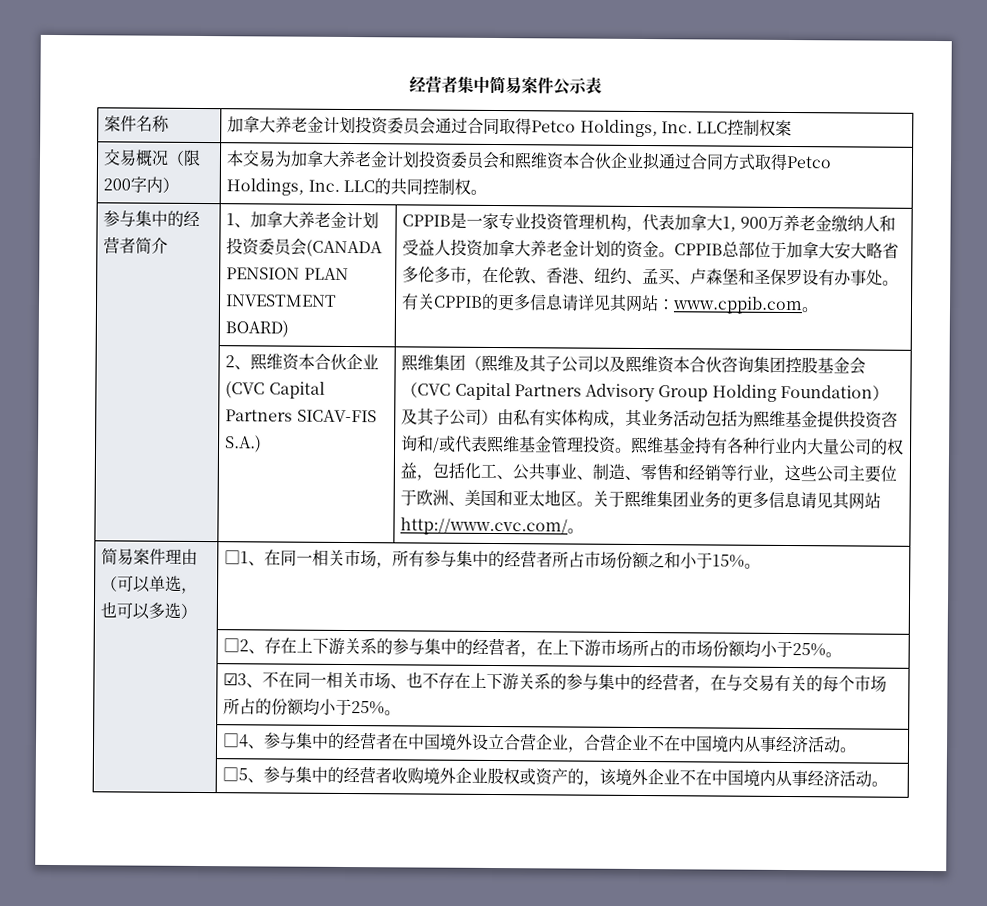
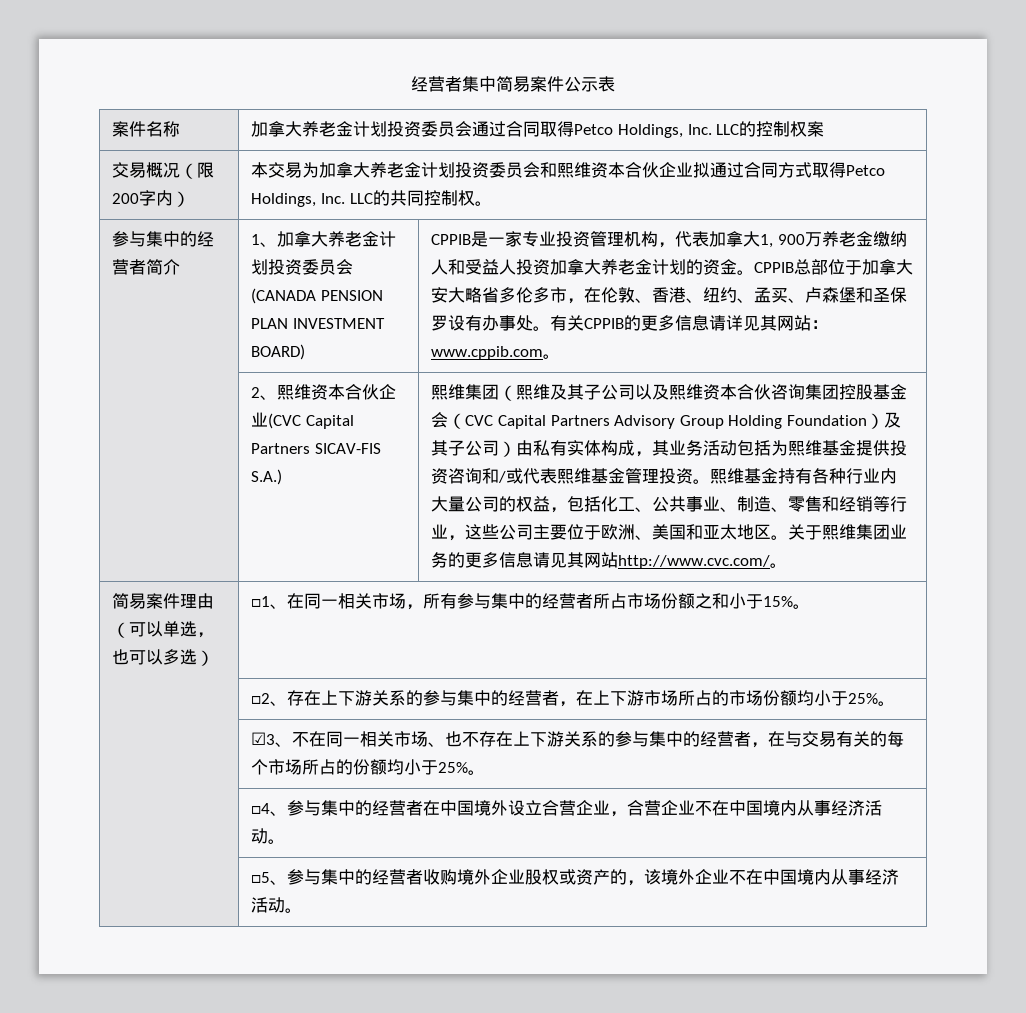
(729, 127) none -> [739,121,757,137] 的

